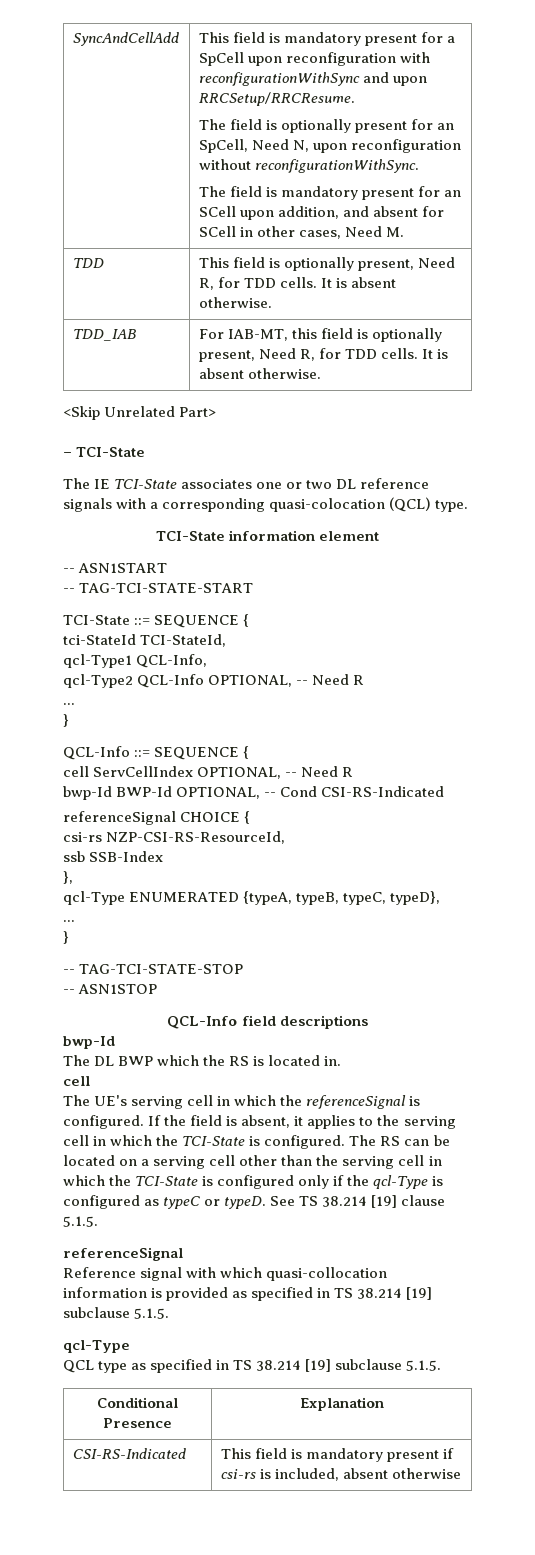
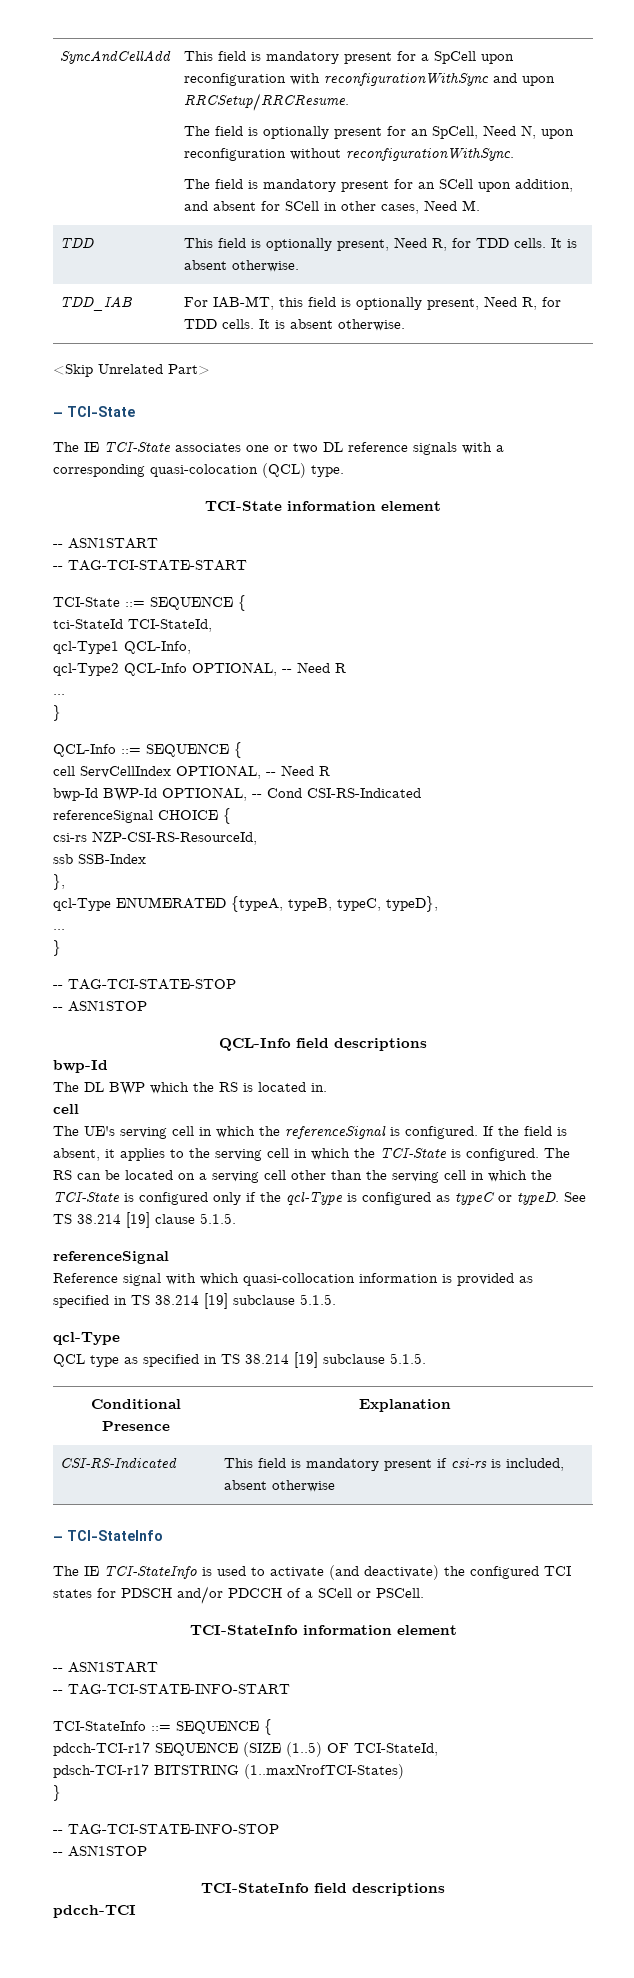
(462, 1473) none -> [53,1530,163,1541] [53,1565,571,1580] [53,1586,424,1604] [189,1625,457,1635] [53,1661,158,1673] [53,1683,290,1695] [53,1719,272,1735] [53,1742,438,1757] [53,1764,404,1779] [53,1785,61,1801] [53,1823,279,1835] [53,1845,147,1857] [201,1883,445,1896] [53,1905,136,1918] // – TCI-StateInfo // The IE TCI-StateInfo is used to activate (and deactivate) the configured TCI states for PDSCH and/or PDCCH of a SCell or PSCell. // TCI-StateInfo information element // -- ASN1START // -- TAG-TCI-STATE-INFO-START // TCI-StateInfo ::= SEQUENCE { // pdcch-TCI-r17 SEQUENCE (SIZE (1..5) OF TCI-StateId, // pdsch-TCI-r17 BITSTRING (1..maxNrofTCI-States) // } // -- TAG-TCI-STATE-INFO-STOP // -- ASN1STOP // TCI-StateInfo field descriptions // pdcch-TCI

